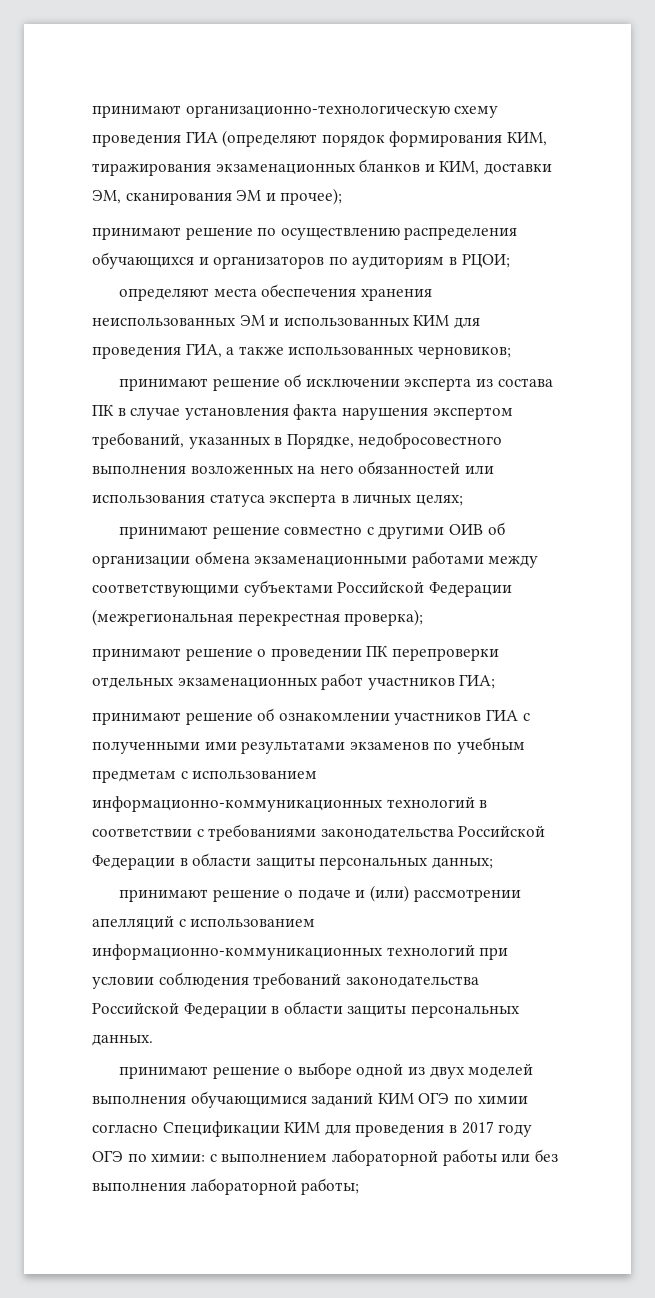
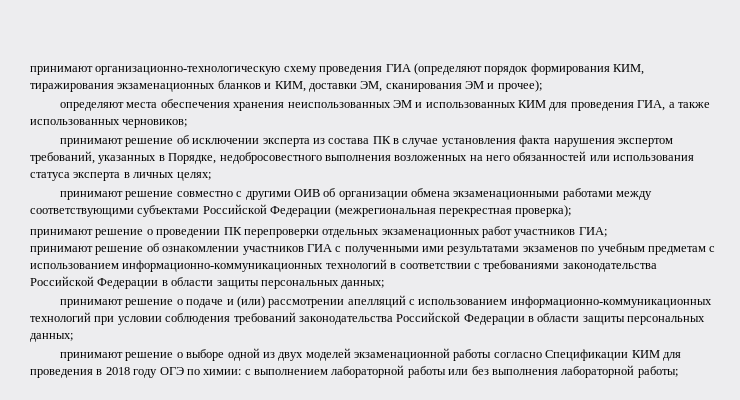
[92,227,518,240] [92,252,510,269] // принимают решение по осуществлению распределения обучающихся и организаторов по аудиториям в РЦОИ; -> (542, 86) none
[92,1034,153,1046] данных. -> [30,333,73,342] данных;
[92,1091,528,1108] выполнения обучающимися заданий КИМ ОГЭ по химии -> [354,348,492,361] экзаменационной работы
[461,1121,494,1134] 2017 -> [105,367,130,375] 2018

